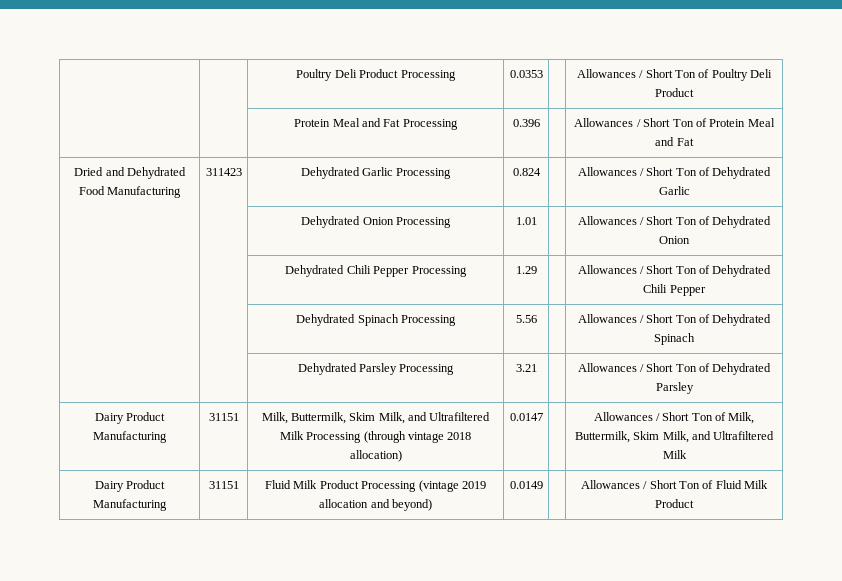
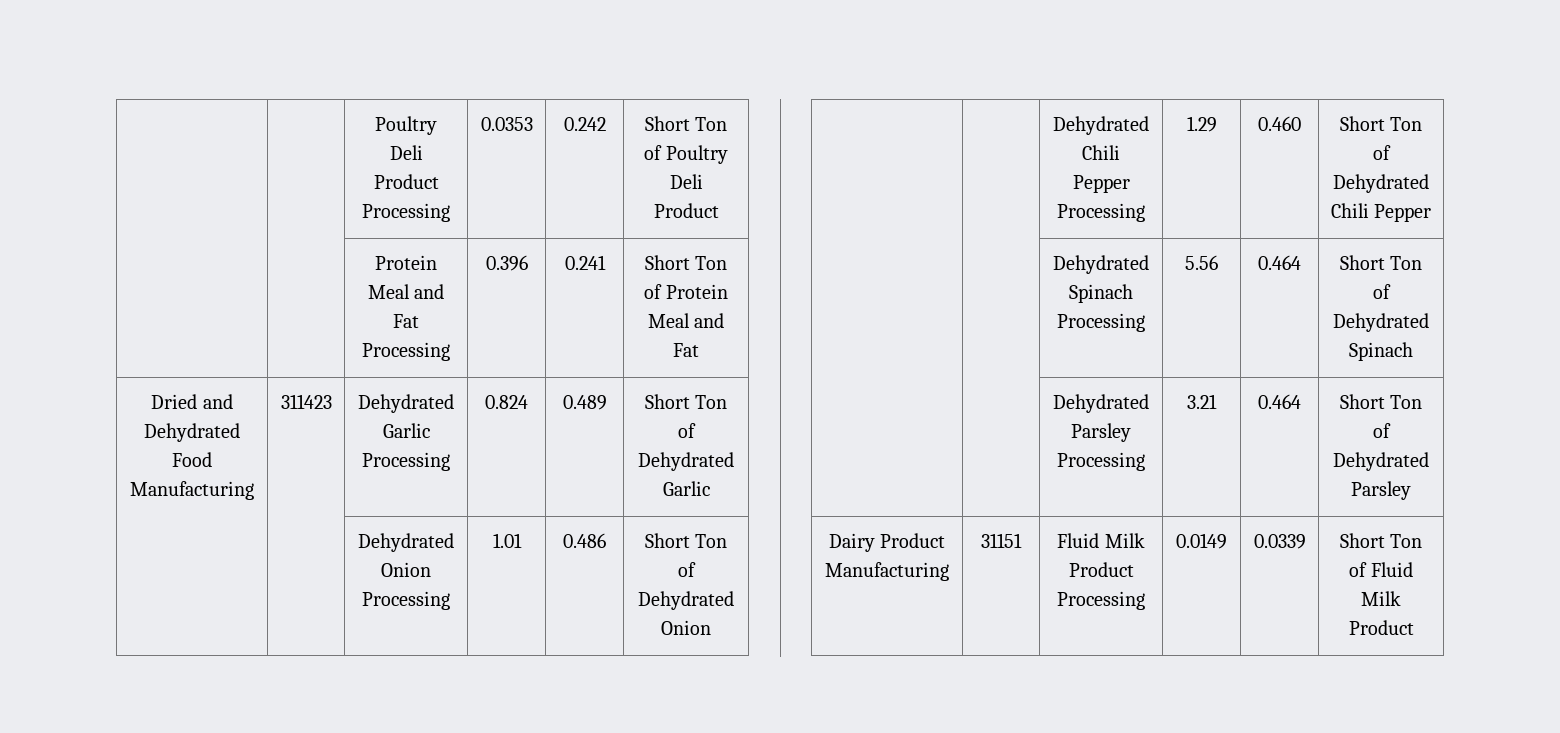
[576,69,644,78] | Allowances / -> [563,117,606,131] 0.242 |
[574,118,641,127] | Allowances / -> [564,255,606,270] 0.241 |
[577,167,644,176] | Allowances / -> [562,395,607,410] 0.489 |
[577,216,644,225] | Allowances / -> [563,533,606,548] 0.486 |
[577,265,644,274] | Allowances / -> [1258,116,1301,131] 0.460 |
[577,314,644,323] | Allowances / -> [1258,255,1301,270] 0.464 |
[577,363,644,372] | Allowances / -> [1258,394,1301,409] 0.464 |
[94,412,166,424] [93,431,167,443] [208,413,239,421] [261,412,491,424] [279,431,472,443] [349,450,402,462] [509,413,543,421] [593,412,755,424] [574,431,775,443] [662,450,687,459] // Dairy Product Manufacturing | 31151 | Milk, Buttermilk, Skim Milk, and Ultrafiltered Milk Processing (through vintage 2018 allocation) | 0.0147 | | Allowances / Short Ton of Milk, Buttermilk, Skim Milk, and Ultrafiltered Milk -> (1411, 490) none
[418,480,486,492] [319,499,432,511] (vintage 2019 allocation and beyond) -> (1145, 600) none
[580,480,648,489] | Allowances / -> [1253,534,1306,549] 0.0339 |

